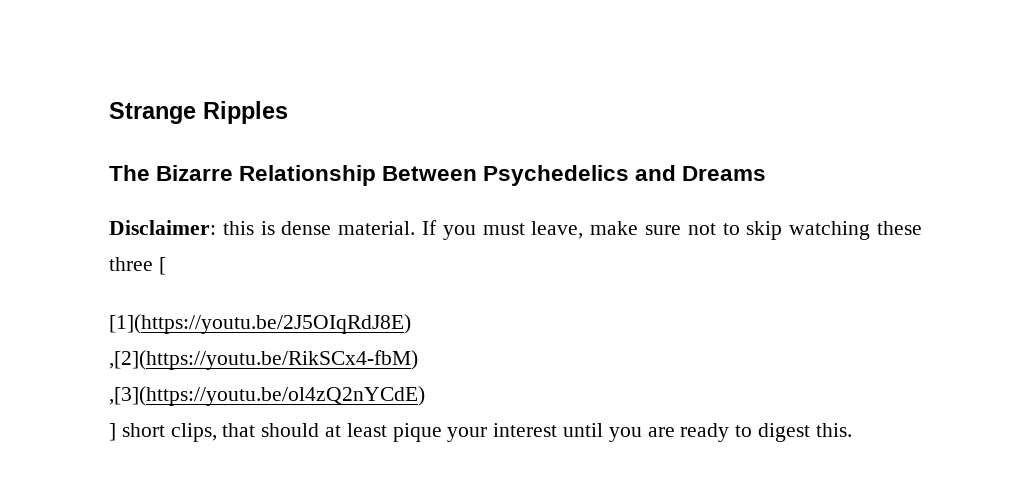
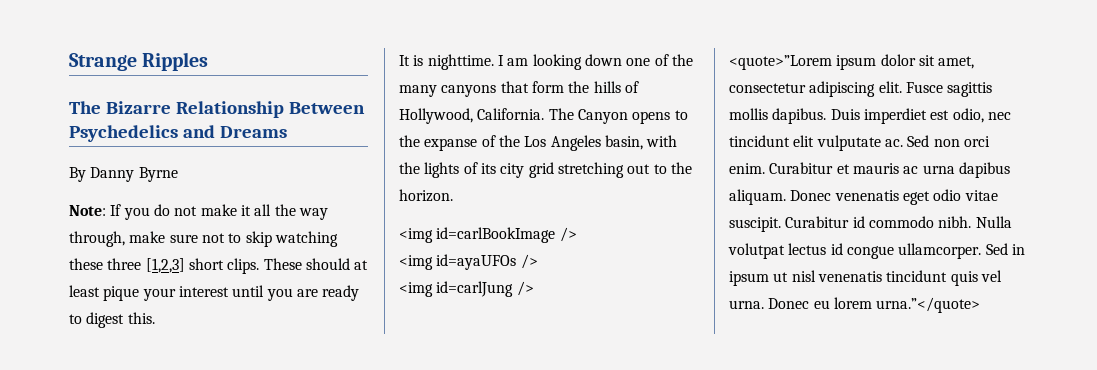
[109,220,584,240] Disclaimer: this is dense material. If you must leave, -> [69,167,178,182] [69,204,328,220] [69,231,125,247] By Danny Byrne // Note: If you do not make it all the way through,
[158,257,166,275] [109,314,411,334] [109,350,418,370] [109,386,425,406] [109,423,256,442] [ // [1](https://youtu.be/2J5OIqRdJ8E) // ,[2](https://youtu.be/RikSCx4-fbM) // ,[3](https://youtu.be/ol4zQ2nYCdE) // ] short clips, that -> [145,258,302,274] [1,2,3] short clips. These
(852, 430) none -> [399,54,693,70] [399,81,639,97] [399,108,688,124] [399,135,678,151] [399,162,692,178] [399,189,453,202] [399,227,577,243] [399,254,538,270] [399,281,534,297] [729,54,975,70] [729,81,993,97] [729,108,1011,124] [729,135,990,151] [729,162,1010,178] [729,189,998,205] [729,216,1012,232] [728,243,1025,259] [729,270,1002,286] [729,297,981,313] // It is nighttime. I am looking down one of the many canyons that form the hills of Hollywood, California. The Canyon opens to the expanse of the Los Angeles basin, with the lights of its city grid stretching out to the horizon. // <img id=carlBookImage /> // <img id=ayaUFOs /> // <img id=carlJung /> // <quote>”Lorem ipsum dolor sit amet, consectetur adipiscing elit. Fusce sagittis mollis dapibus. Duis imperdiet est odio, nec tincidunt elit vulputate ac. Sed non orci enim. Curabitur et mauris ac urna dapibus aliquam. Donec venenatis eget odio vitae suscipit. Curabitur id commodo nibh. Nulla volutpat lectus id congue ullamcorper. Sed in ipsum ut nisl venenatis tincidunt quis vel urna. Donec eu lorem urna.”</quote>

